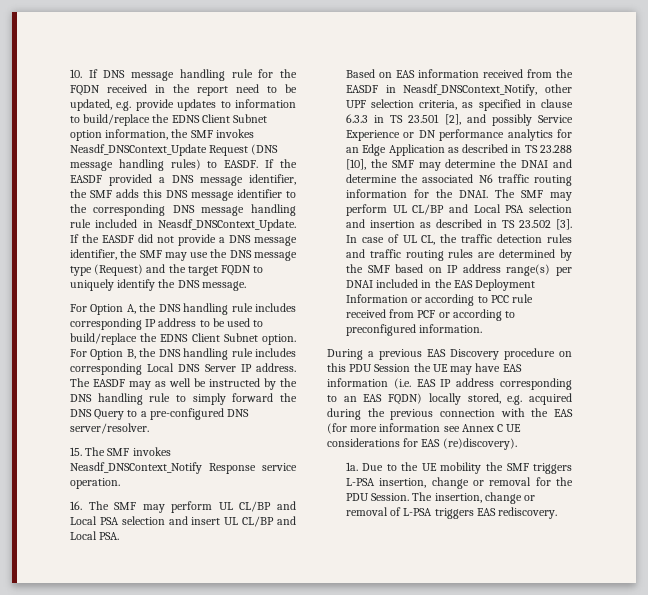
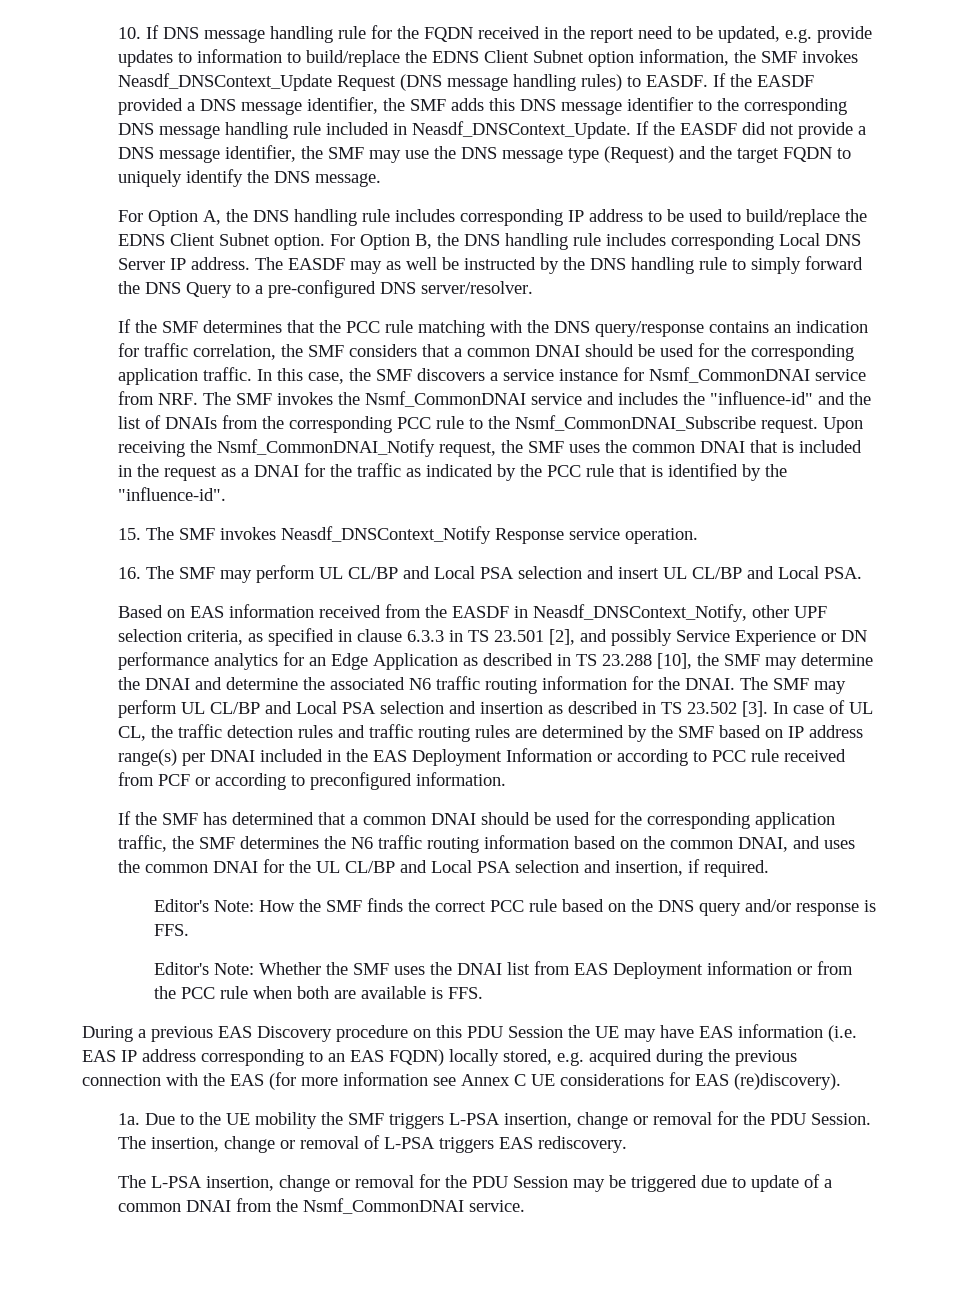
(149, 428) none -> [117,319,868,337] [117,343,854,361] [117,367,866,385] [117,391,871,407] [117,415,863,433] [117,439,862,457] [117,463,787,481] [117,487,226,501] // If the SMF determines that the PCC rule matching with the DNS query/response contains an indication for traffic correlation, the SMF considers that a common DNAI should be used for the corresponding application traffic. In this case, the SMF discovers a service instance for Nsmf_CommonDNAI service from NRF. The SMF invokes the Nsmf_CommonDNAI service and includes the "influence-id" and the list of DNAIs from the corresponding PCC rule to the Nsmf_CommonDNAI_Subscribe request. Upon receiving the Nsmf_CommonDNAI_Notify request, the SMF uses the common DNAI that is included in the request as a DNAI for the traffic as indicated by the PCC rule that is identified by the "influence-id".
(483, 328) none -> [117,811,835,829] [117,835,855,853] [117,859,769,877] [153,898,876,916] [153,924,189,936] [153,961,853,979] [153,986,483,999] // If the SMF has determined that a common DNAI should be used for the corresponding application traffic, the SMF determines the N6 traffic routing information based on the common DNAI, and uses the common DNAI for the UL CL/BP and Local PSA selection and insertion, if required. // Editor's Note: How the SMF finds the correct PCC rule based on the DNS query and/or response is FFS. // Editor's Note: Whether the SMF uses the DNAI list from EAS Deployment information or from the PCC rule when both are available is FFS.
(558, 513) none -> [117,1174,832,1192] [117,1198,525,1214] // The L-PSA insertion, change or removal for the PDU Session may be triggered due to update of a common DNAI from the Nsmf_CommonDNAI service.

